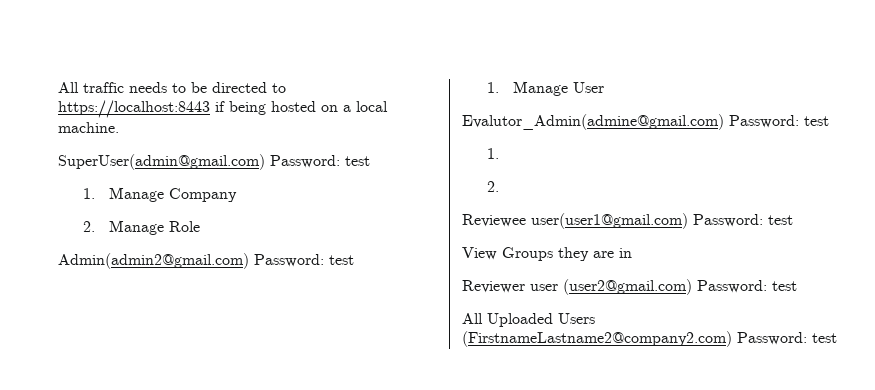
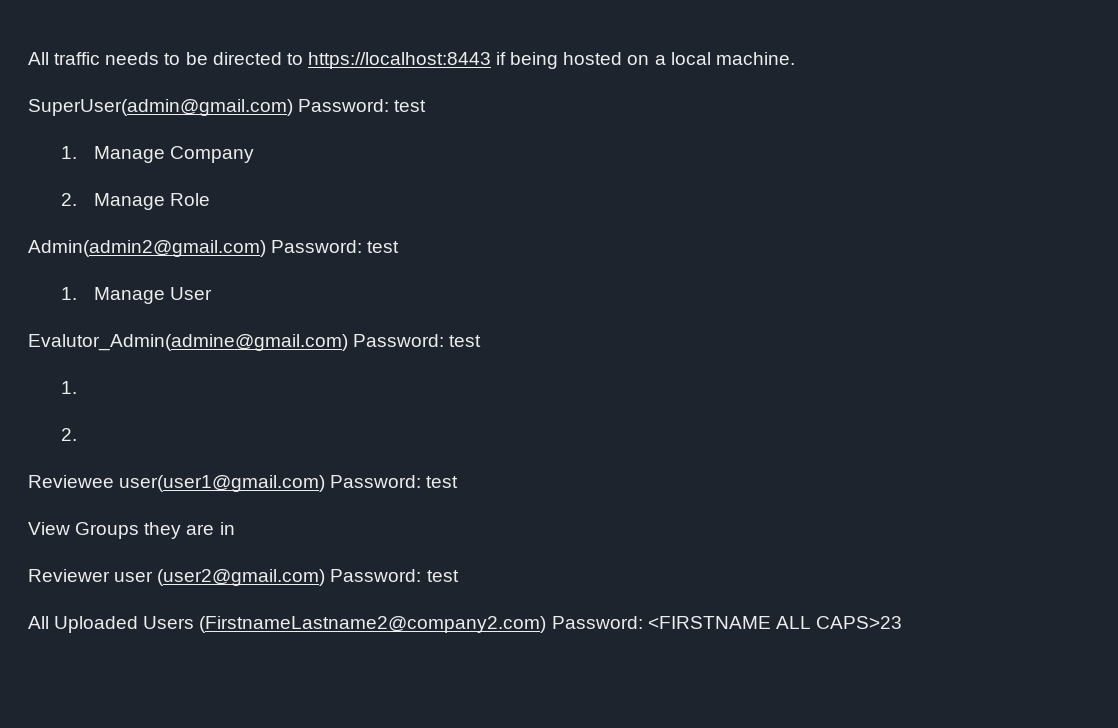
[812,333,837,343] test -> [647,616,902,629] <FIRSTNAME ALL CAPS>23

